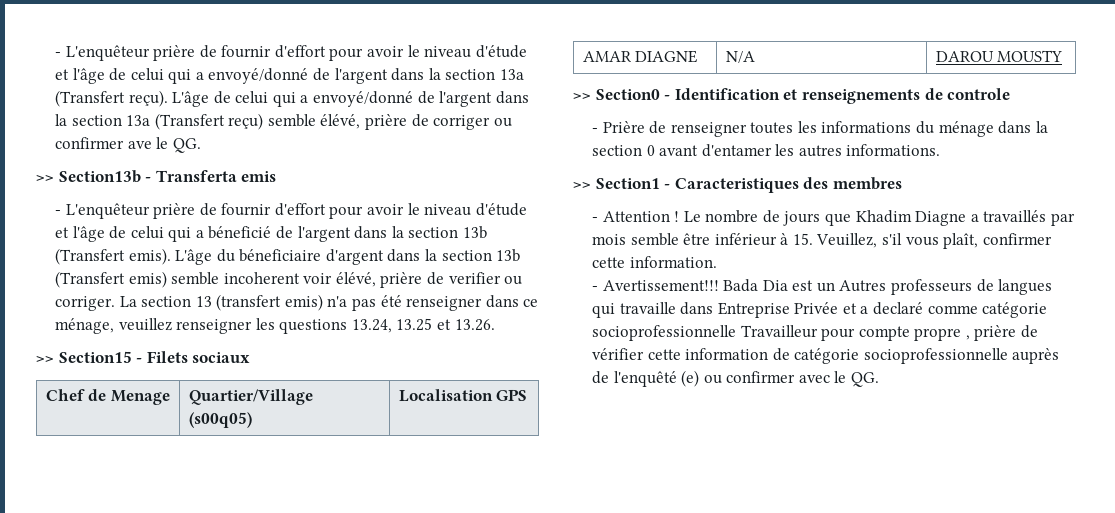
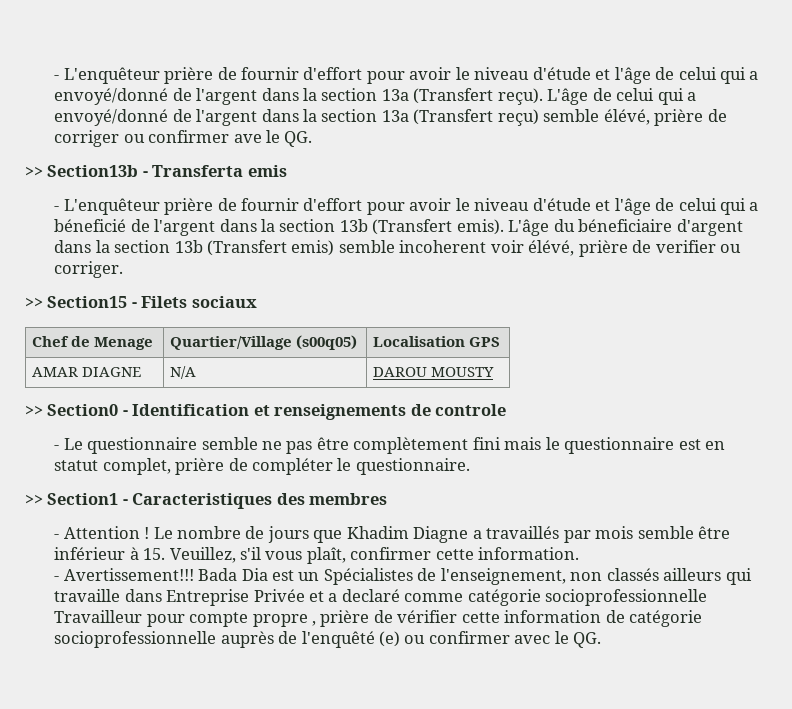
[119,294,539,311] [54,318,495,334] La section 13 (transfert emis) n'a pas été renseigner dans ce ménage, veuillez renseigner les questions 13.24, 13.25 et 13.26. -> (124, 269) none
[602,121,1048,137] [591,144,941,157] Prière de renseigner toutes les informations du ménage dans la section 0 avant d'entamer les autres informations. -> [63,437,726,454] [54,458,470,475] Le questionnaire semble ne pas être complètement fini mais le questionnaire est en statut complet, prière de compléter le questionnaire.
[839,279,1053,295] Autres professeurs de langues -> [323,568,722,585] Spécialistes de l'enseignement, non classés ailleurs

